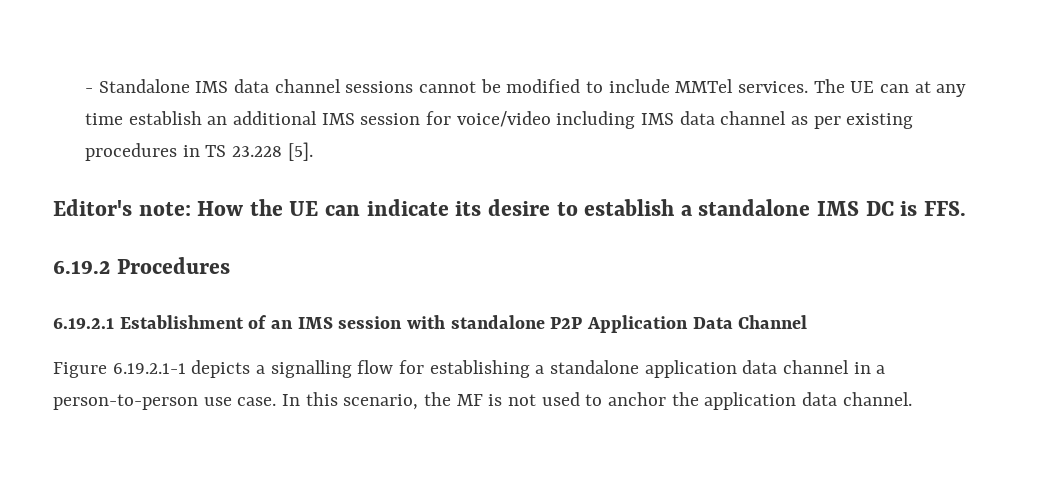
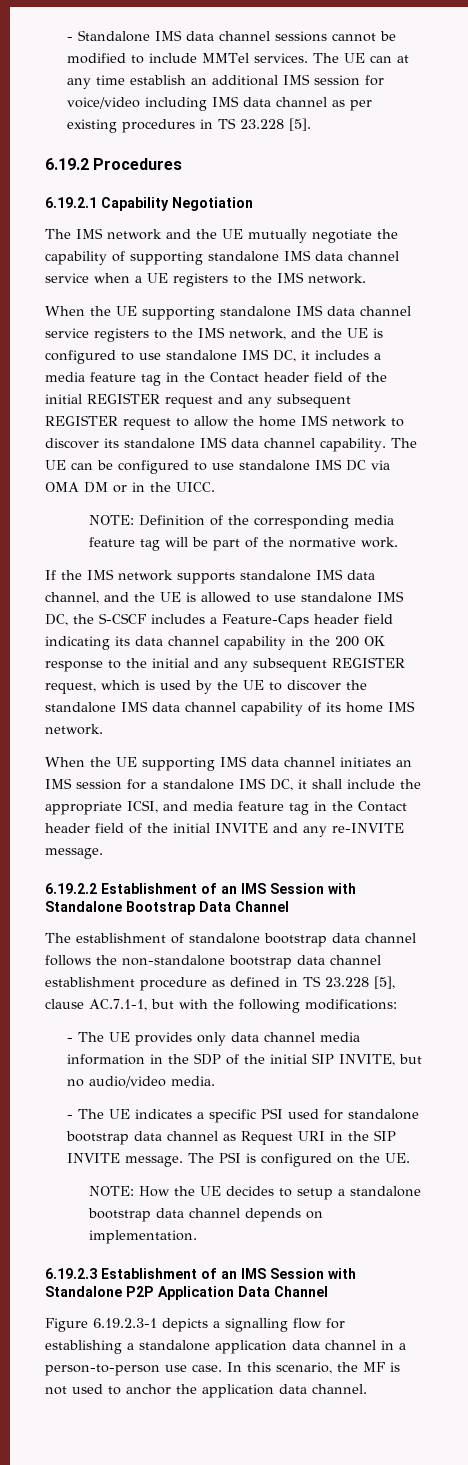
[53,199,966,216] [53,257,230,274] [53,315,545,329] Editor's note: How the UE can indicate its desire to establish a standalone IMS DC is FFS. // 6.19.2 Procedures // 6.19.2.1 Establishment of an IMS session with standalone -> [45,158,183,170] [45,197,253,211] [45,228,398,243] [45,250,399,265] [45,272,366,287] [45,305,411,320] [45,327,383,342] [45,349,381,364] [45,372,387,386] [45,393,351,408] [45,415,404,430] [45,437,417,452] [45,459,390,474] [45,482,215,493] [89,515,395,529] [89,537,399,551] [45,569,375,584] [45,591,404,604] [45,613,393,628] [45,636,385,650] [45,657,405,672] [45,680,367,694] [45,701,415,716] [45,724,103,735] [45,756,412,771] [45,778,421,791] [45,800,407,815] [45,823,404,837] [45,848,103,859] [45,883,356,894] [45,901,289,915] [45,933,416,947] [45,955,381,969] [45,976,395,991] [45,999,397,1013] [67,1032,361,1046] [67,1053,423,1066] [67,1076,216,1088] [67,1108,420,1123] [66,1130,397,1145] [67,1152,411,1167] [89,1186,422,1200] [88,1208,324,1222] [89,1230,198,1244] [45,1268,356,1279] [45,1286,122,1297] 6.19.2 Procedures // 6.19.2.1 Capability Negotiation // The IMS network and the UE mutually negotiate the capability of supporting standalone IMS data channel service when a UE registers to the IMS network. // When the UE supporting standalone IMS data channel service registers to the IMS network, and the UE is configured to use standalone IMS DC, it includes a media feature tag in the Contact header field of the initial REGISTER request and any subsequent REGISTER request to allow the home IMS network to discover its standalone IMS data channel capability. The UE can be configured to use standalone IMS DC via OMA DM or in the UICC. // NOTE: Definition of the corresponding media feature tag will be part of the normative work. // If the IMS network supports standalone IMS data channel, and the UE is allowed to use standalone IMS DC, the S-CSCF includes a Feature-Caps header field indicating its data channel capability in the 200 OK response to the initial and any subsequent REGISTER request, which is used by the UE to discover the standalone IMS data channel capability of its home IMS network. // When the UE supporting IMS data channel initiates an IMS session for a standalone IMS DC, it shall include the appropriate ICSI, and media feature tag in the Contact header field of the initial INVITE and any re-INVITE message. // 6.19.2.2 Establishment of an IMS Session with Standalone Bootstrap Data Channel // The establishment of standalone bootstrap data channel follows the non-standalone bootstrap data channel establishment procedure as defined in TS 23.228 [5], clause AC.7.1-1, but with the following modifications: // - The UE provides only data channel media information in the SDP of the initial SIP INVITE, but no audio/video media. // - The UE indicates a specific PSI used for standalone bootstrap data channel as Request URI in the SIP INVITE message. The PSI is configured on the UE. // NOTE: How the UE decides to setup a standalone bootstrap data channel depends on implementation. // 6.19.2.3 Establishment of an IMS Session with Standalone
[112,363,186,374] 6.19.2.1-1 -> [93,1318,157,1328] 6.19.2.3-1

